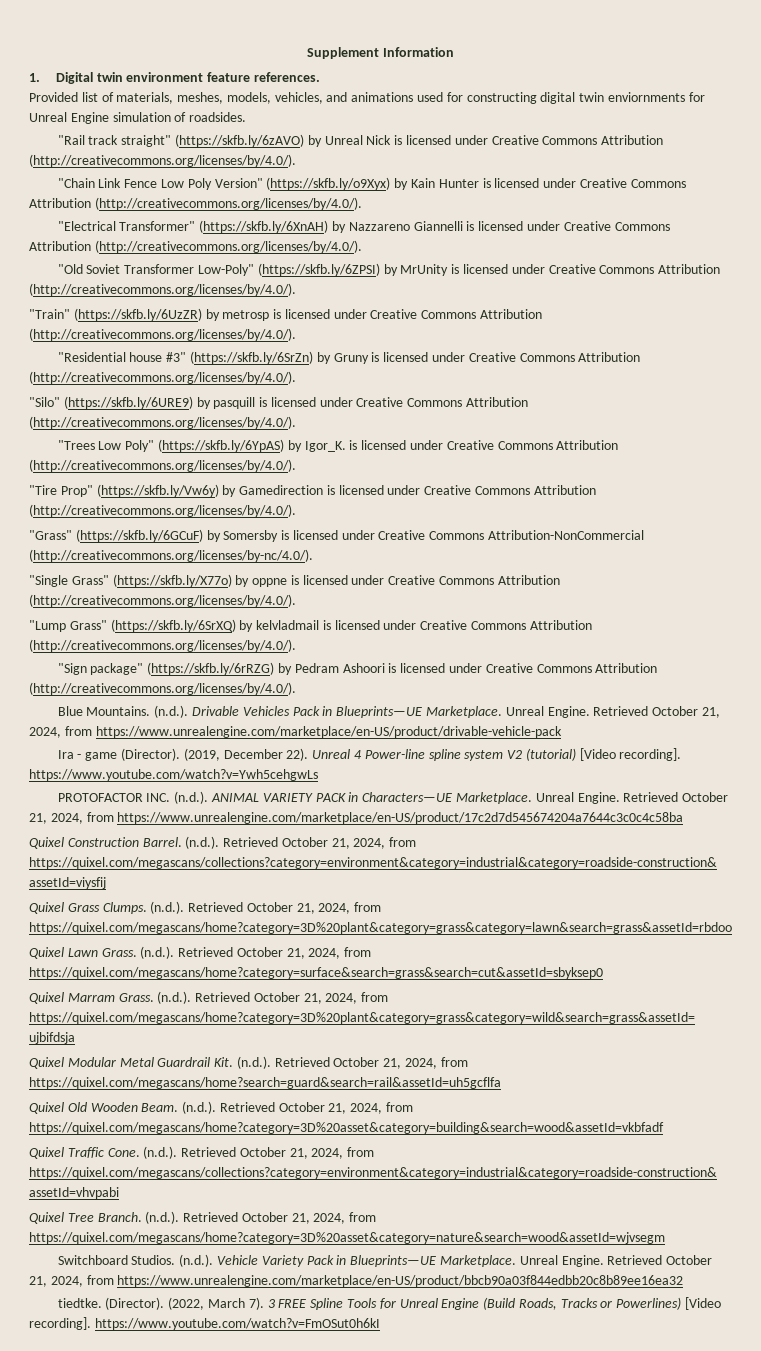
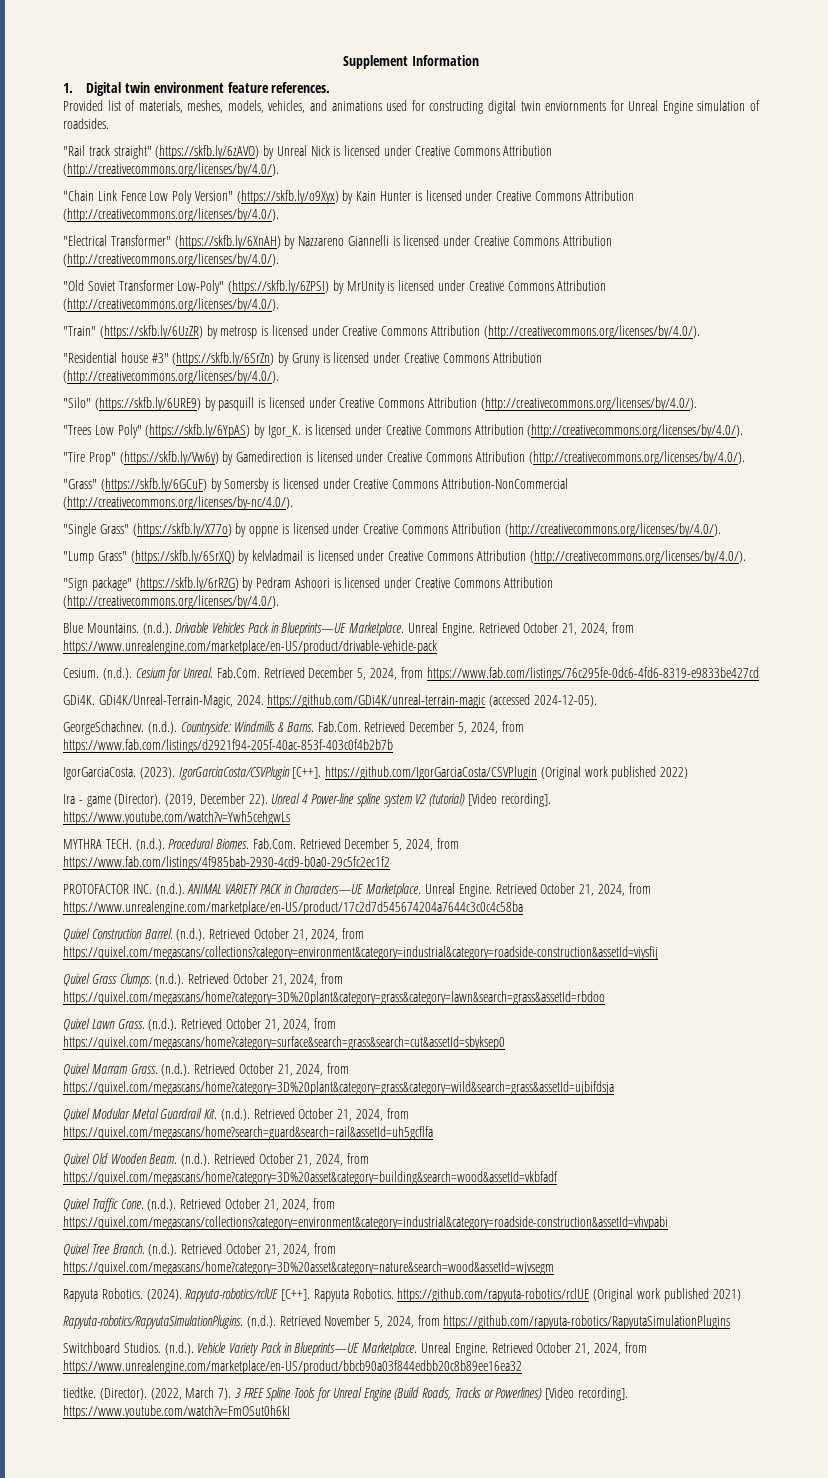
(562, 732) none -> [63,667,759,681] [63,694,597,708] [63,721,524,735] [63,739,393,753] [63,766,689,780] // Cesium. (n.d.). Cesium for Unreal. Fab.Com. Retrieved December 5, 2024, from https://www.fab.com/listings/76c295fe-0dc6-4fd6-8319-e9833be427cd // GDi4K. GDi4K/Unreal-Terrain-Magic, 2024. https://github.com/GDi4K/unreal-terrain-magic (accessed 2024-12-05). // GeorgeSchachnev. (n.d.). Countryside: Windmills & Barns. Fab.Com. Retrieved December 5, 2024, from https://www.fab.com/listings/d2921f94-205f-40ac-853f-403c0f4b2b7b // IgorGarciaCosta. (2023). IgorGarciaCosta/CSVPlugin [C++]. https://github.com/IgorGarciaCosta/CSVPlugin (Original work published 2022)
(318, 775) none -> [63,838,459,851] [63,856,390,870] // MYTHRA TECH. (n.d.). Procedural Biomes. Fab.Com. Retrieved December 5, 2024, from https://www.fab.com/listings/4f985bab-2930-4cd9-b0a0-29c5fc2ec1f2
(665, 1238) none -> [63,1288,741,1302] [63,1315,731,1329] // Rapyuta Robotics. (2024). Rapyuta-robotics/rclUE [C++]. Rapyuta Robotics. https://github.com/rapyuta-robotics/rclUE (Original work published 2021) // Rapyuta-robotics/RapyutaSimulationPlugins. (n.d.). Retrieved November 5, 2024, from https://github.com/rapyuta-robotics/RapyutaSimulationPlugins

